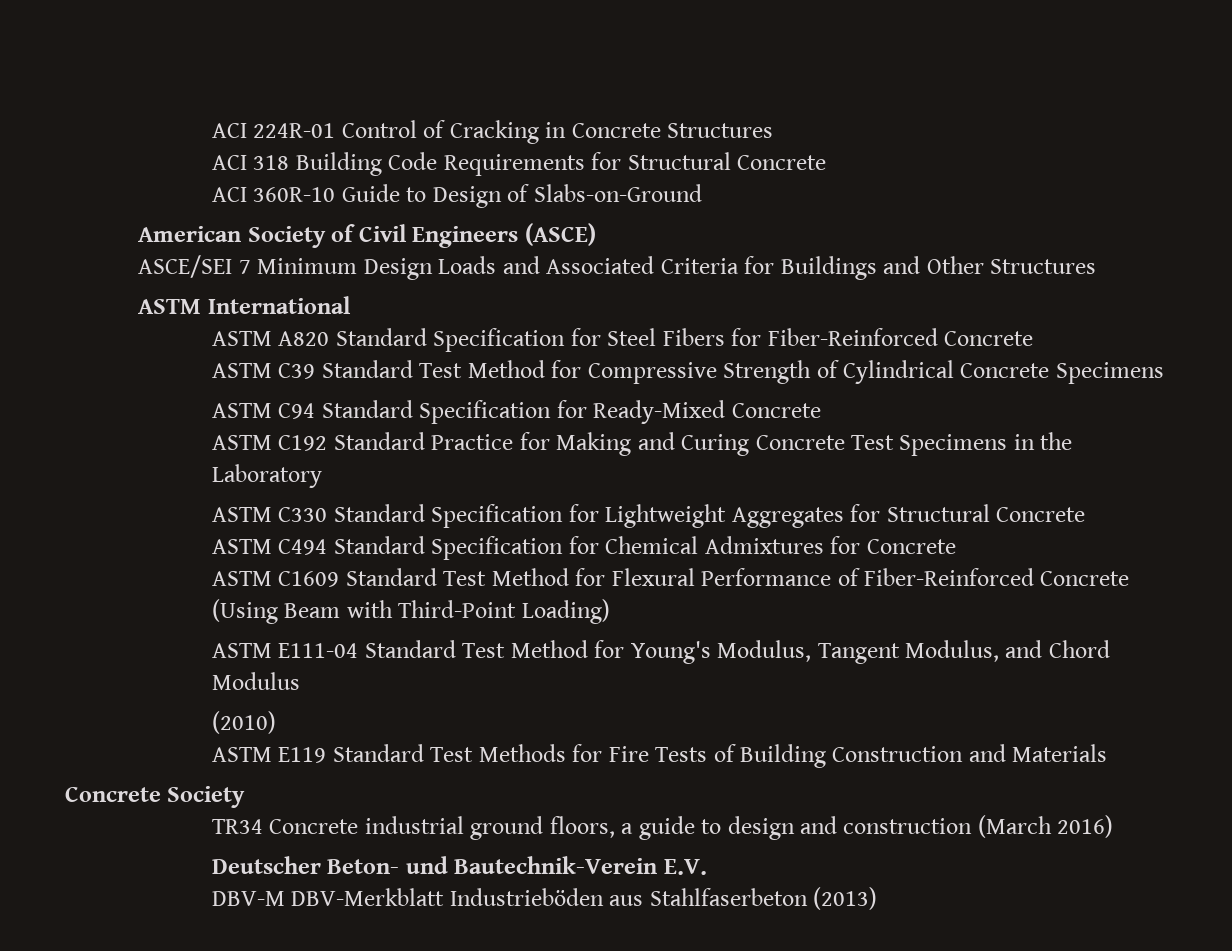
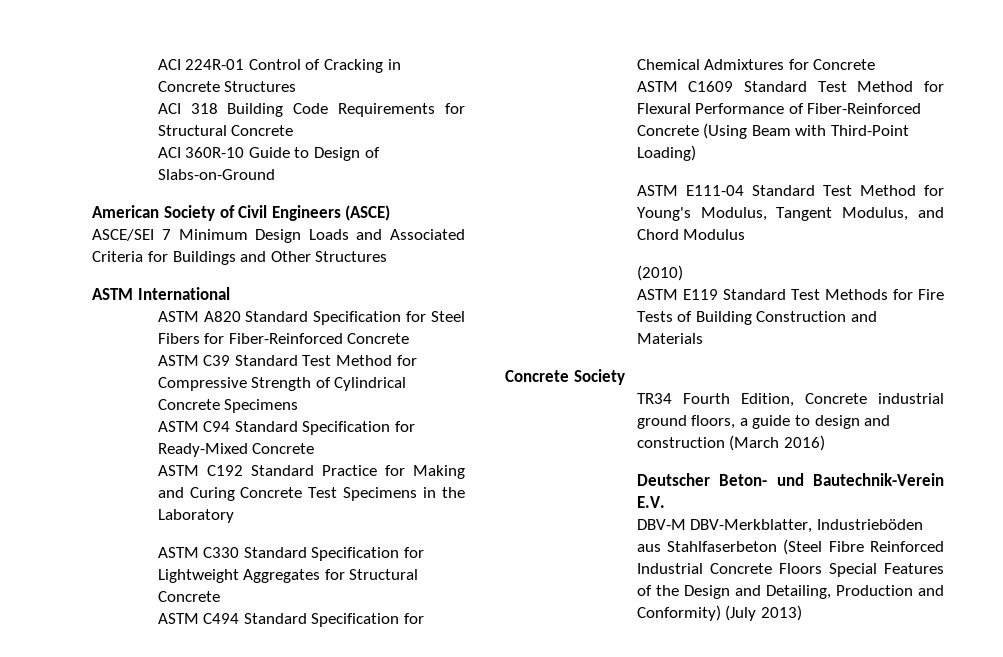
(263, 826) none -> [682,393,794,407] Fourth Edition,
[291,888,445,906] DBV-Merkblatt -> [690,519,813,533] DBV-Merkblatter,
[813,887,878,910] (2013) -> [783,539,944,555] [636,563,944,577] [636,585,944,599] [636,605,802,621] (Steel Fibre Reinforced Industrial Concrete Floors Special Features of the Design and Detailing, Production and Conformity) (July 2013)

